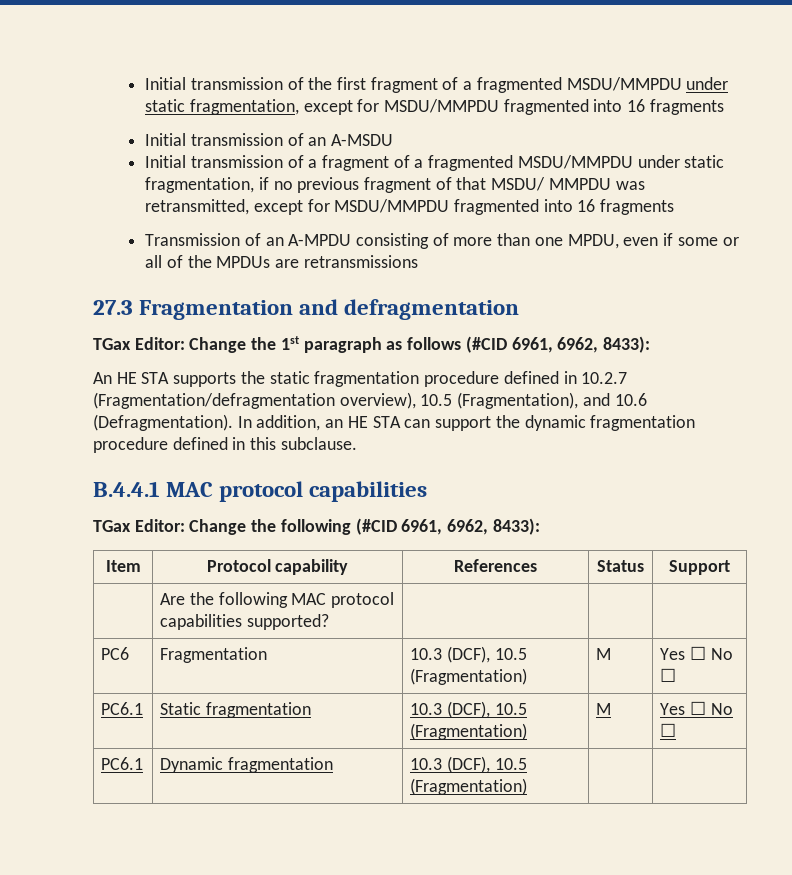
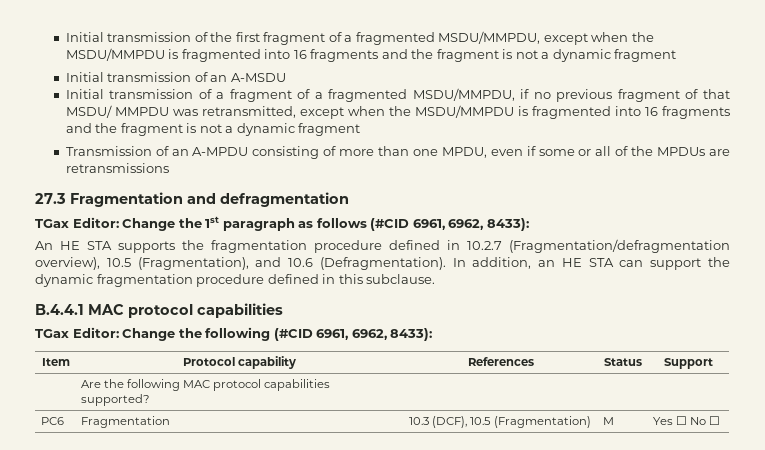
[566,77,729,91] [145,99,724,115] MSDU/MMPDU under static fragmentation, except for MSDU/MMPDU fragmented into 16 fragments -> [438,31,654,45] [65,48,677,62] MSDU/MMPDU, except when the MSDU/MMPDU is fragmented into 16 fragments and the fragment is not a dynamic fragment
[517,155,725,169] [145,177,255,193] MSDU/MMPDU under static fragmentation, -> [412,88,515,101] MSDU/MMPDU,
[307,199,675,215] for MSDU/MMPDU fragmented into 16 fragments -> [347,105,730,119] [65,123,361,136] when the MSDU/MMPDU is fragmented into 16 fragments and the fragment is not a dynamic fragment
[269,371,310,384] static -> (204, 245) none
[101,702,144,715] [160,702,311,718] [410,701,527,718] [410,723,528,740] [596,703,612,715] [660,701,733,715] [660,723,677,737] [101,757,144,770] [160,757,333,773] [410,756,527,773] [410,778,528,795] // PC6.1 | Static fragmentation | 10.3 (DCF), 10.5 (Fragmentation) | M | Yes ☐ No ☐ // PC6.1 | Dynamic fragmentation | 10.3 (DCF), 10.5 (Fragmentation) | | -> (721, 420) none

